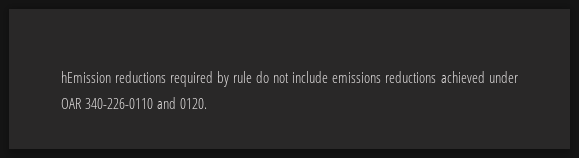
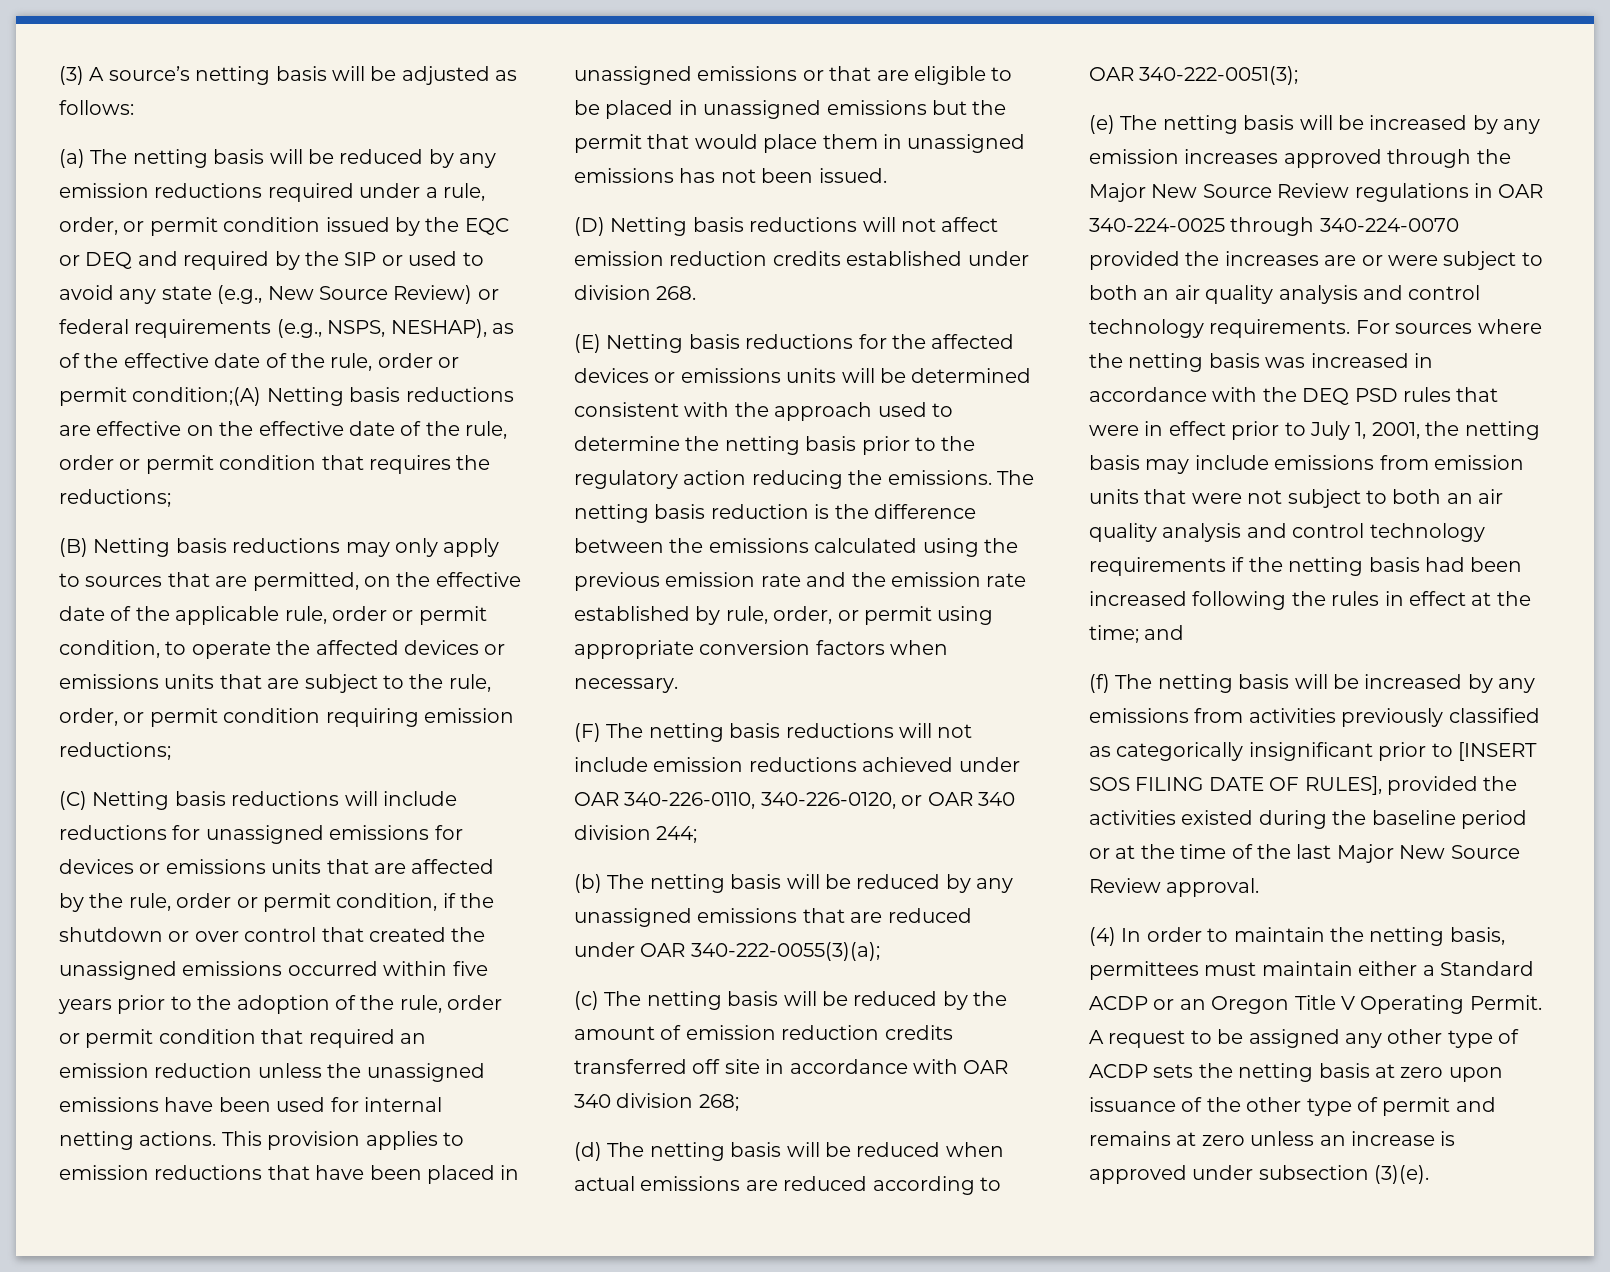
[61,71,270,87] hEmission reductions required by rule do -> [59,66,518,85] [59,100,134,115] [59,149,497,168] [59,183,485,202] [59,217,509,236] [59,251,484,270] [59,285,499,304] [59,319,514,338] [59,353,460,371] [59,387,514,406] [59,421,508,439] [59,455,491,474] [59,489,171,507] [59,538,500,557] [59,572,521,591] [59,606,487,625] [59,640,506,659] [59,674,491,693] [59,708,514,727] [59,742,171,760] [59,791,457,810] [59,825,463,844] [59,859,495,874] [59,893,495,912] [59,927,486,942] [59,961,488,980] [58,995,503,1014] [59,1029,426,1048] [59,1063,485,1082] [59,1097,442,1112] [59,1131,464,1150] [59,1165,520,1184] [574,66,1013,85] [574,100,1007,119] [574,134,1026,153] [574,168,887,183] [574,217,999,236] [574,251,1029,266] [574,285,697,300] [574,334,1015,353] [574,368,1032,383] [574,402,953,421] [574,436,976,455] [574,470,1034,489] [574,504,976,523] [574,538,1018,557] [574,572,1027,591] [574,606,994,625] [574,640,949,659] [574,678,678,693] [574,723,932,742] (3) A source’s netting basis will be adjusted as follows: // (a) The netting basis will be reduced by any emission reductions required under a rule, order, or permit condition issued by the EQC or DEQ and required by the SIP or used to avoid any state (e.g., New Source Review) or federal requirements (e.g., NSPS, NESHAP), as of the effective date of the rule, order or permit condition;(A) Netting basis reductions are effective on the effective date of the rule, order or permit condition that requires the reductions; // (B) Netting basis reductions may only apply to sources that are permitted, on the effective date of the applicable rule, order or permit condition, to operate the affected devices or emissions units that are subject to the rule, order, or permit condition requiring emission reductions; // (C) Netting basis reductions will include reductions for unassigned emissions for devices or emissions units that are affected by the rule, order or permit condition, if the shutdown or over control that created the unassigned emissions occurred within five years prior to the adoption of the rule, order or permit condition that required an emission reduction unless the unassigned emissions have been used for internal netting actions. This provision applies to emission reductions that have been placed in unassigned emissions or that are eligible to be placed in unassigned emissions but the permit that would place them in unassigned emissions has not been issued. // (D) Netting basis reductions will not affect emission reduction credits established under division 268. // (E) Netting basis reductions for the affected devices or emissions units will be determined consistent with the approach used to determine the netting basis prior to the regulatory action reducing the emissions. The netting basis reduction is the difference between the emissions calculated using the previous emission rate and the emission rate established by rule, order, or permit using appropriate conversion factors when necessary. // (F) The netting basis reductions will
[332,72,382,83] emissions -> [653,757,744,772] emission
[85,97,208,109] 340-226-0110 and 0120. -> [624,792,1015,809] [574,825,698,843] [574,874,1014,893] [574,908,972,927] [574,942,880,961] [574,991,1008,1010] [574,1025,953,1040] [574,1059,1009,1074] [574,1093,739,1111] [574,1142,1004,1161] [574,1176,1001,1195] [1089,66,1299,85] [1089,115,1541,134] [1089,149,1511,168] [1089,183,1544,202] [1089,217,1459,236] [1089,251,1543,270] [1089,285,1481,304] [1089,319,1542,338] [1089,353,1433,372] [1089,387,1499,405] [1089,421,1540,440] [1089,455,1524,474] [1089,489,1504,508] [1089,523,1485,542] [1089,557,1523,576] [1089,591,1531,610] [1089,625,1185,643] [1089,674,1536,693] [1089,708,1540,727] [1089,742,1537,761] [1089,776,1518,795] [1089,810,1527,829] [1089,844,1520,863] [1089,878,1260,897] [1089,927,1505,946] [1089,961,1534,980] [1089,995,1542,1014] [1089,1029,1520,1048] [1089,1063,1503,1082] [1089,1097,1496,1116] [1089,1131,1456,1146] [1089,1165,1430,1184] 340-226-0110, 340-226-0120, or OAR 340 division 244; // (b) The netting basis will be reduced by any unassigned emissions that are reduced under OAR 340-222-0055(3)(a); // (c) The netting basis will be reduced by the amount of emission reduction credits transferred off site in accordance with OAR 340 division 268; // (d) The netting basis will be reduced when actual emissions are reduced according to OAR 340-222-0051(3); // (e) The netting basis will be increased by any emission increases approved through the Major New Source Review regulations in OAR 340-224-0025 through 340-224-0070 provided the increases are or were subject to both an air quality analysis and control technology requirements. For sources where the netting basis was increased in accordance with the DEQ PSD rules that were in effect prior to July 1, 2001, the netting basis may include emissions from emission units that were not subject to both an air quality analysis and control technology requirements if the netting basis had been increased following the rules in effect at the time; and // (f) The netting basis will be increased by any emissions from activities previously classified as categorically insignificant prior to [INSERT SOS FILING DATE OF RULES], provided the activities existed during the baseline period or at the time of the last Major New Source Review approval. // (4) In order to maintain the netting basis, permittees must maintain either a Standard ACDP or an Oregon Title V Operating Permit. A request to be assigned any other type of ACDP sets the netting basis at zero upon issuance of the other type of permit and remains at zero unless an increase is approved under subsection (3)(e).

